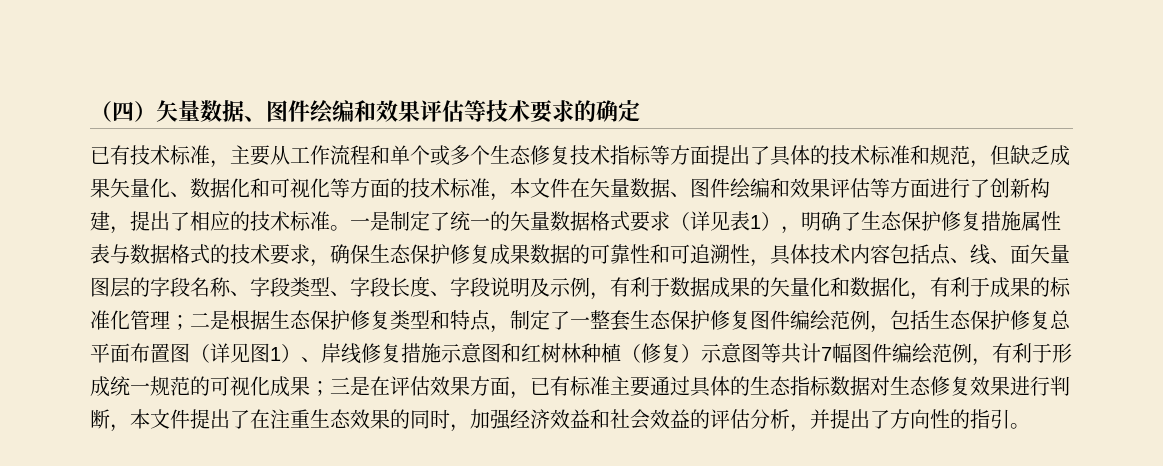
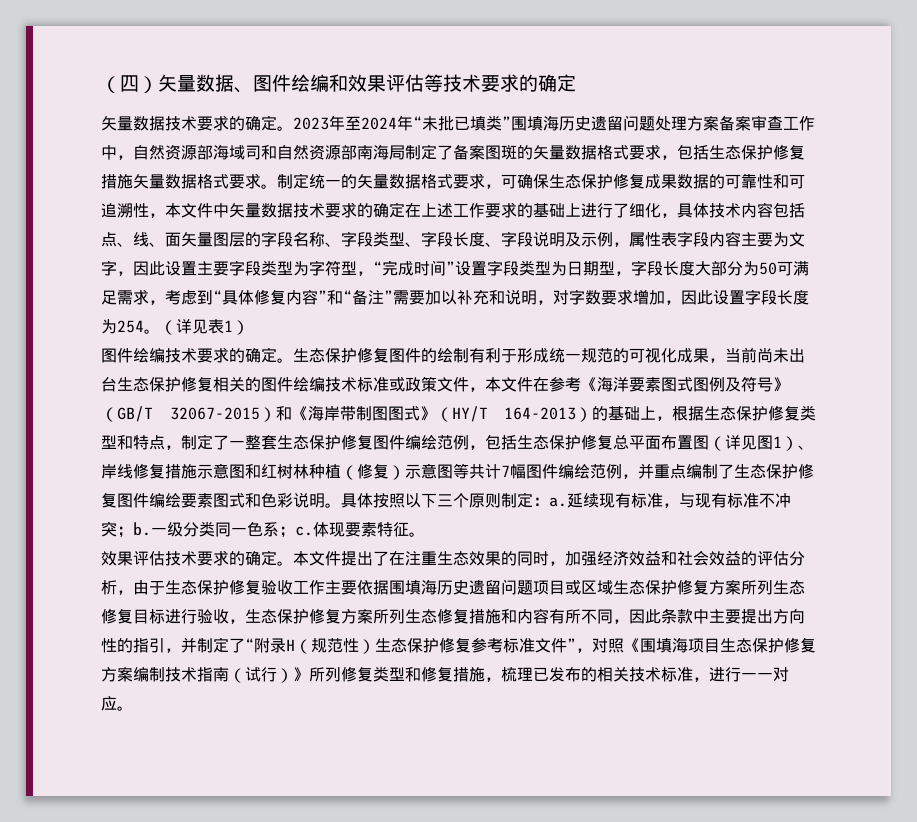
[90,145,1070,168] [90,178,1050,201] [90,211,450,234] 已有技术标准，主要从工作流程和单个或多个生态修复技术指标等方面提出了具体的技术标准和规范，但缺乏成果矢量化、数据化和可视化等方面的技术标准，本文件在矢量数据、图件绘编和效果评估等方面进行了创新构建，提出了相应的技术标准。一是制定了 -> [101,115,815,131] [101,144,805,160] [101,173,309,189] 矢量数据技术要求的确定。2023年至2024年“未批已填类”围填海历史遗留问题处理方案备案审查工作中，自然资源部海域司和自然资源部南海局制定了备案图斑的矢量数据格式要求，包括生态保护修复措施矢量数据格式要求。制定
[670,211,1061,234] [90,244,330,267] （详见表1），明确了生态保护修复措施属性表与数据格式的技术要求， -> [485,174,517,189] ，可
(770, 263) none -> [165,202,677,218] 本文件中矢量数据技术要求的确定在上述工作要求的基础上进行了细化，
[610,277,1071,300] [90,310,230,330] 有利于数据成果的矢量化和数据化，有利于成果的标准化管理；二是 -> [629,231,805,247] [101,260,809,276] [101,289,809,305] [101,319,249,335] [101,347,805,363] [101,376,789,392] [101,406,672,422] 属性表字段内容主要为文字，因此设置主要字段类型为字符型，“完成时间”设置字段类型为日期型，字段长度大部分为50可满足需求，考虑到“具体修复内容”和“备注”需要加以补充和说明，对字数要求增加，因此设置字段长度为254。（详见表1） // 图件绘编技术要求的确定。生态保护修复图件的绘制有利于形成统一规范的可视化成果，当前尚未出台生态保护修复相关的图件绘编技术标准或政策文件，本文件在参考《海洋要素图式图例及符号》（GB/T 32067-2015）和《海岸带制图图式》（HY/T 164-2013）的基础上，
[992,343,1072,363] [90,376,1070,399] [90,409,130,432] 有利于形成统一规范的可视化成果；三是在评估效果方面，已有标准主要通过具体的生态指标数据对生态修复效果进行判断， -> [638,463,814,479] [101,492,791,508] [101,521,425,538] [101,550,293,566] 并重点编制了生态保护修复图件编绘要素图式和色彩说明。具体按照以下三个原则制定：a.延续现有标准，与现有标准不冲突；b.一级分类同一色系；c.体现要素特征。 // 效果评估技术要求的确定。
[810,409,1010,429] 并提出了方向性的指引 -> [133,579,805,595] [101,608,805,624] [101,637,816,654] [101,666,789,683] [101,696,117,711] 由于生态保护修复验收工作主要依据围填海历史遗留问题项目或区域生态保护修复方案所列生态修复目标进行验收，生态保护修复方案所列生态修复措施和内容有所不同，因此条款中主要提出方向性的指引，并制定了“附录H（规范性）生态保护修复参考标准文件”，对照《围填海项目生态保护修复方案编制技术指南（试行）》所列修复类型和修复措施，梳理已发布的相关技术标准，进行一一对应

